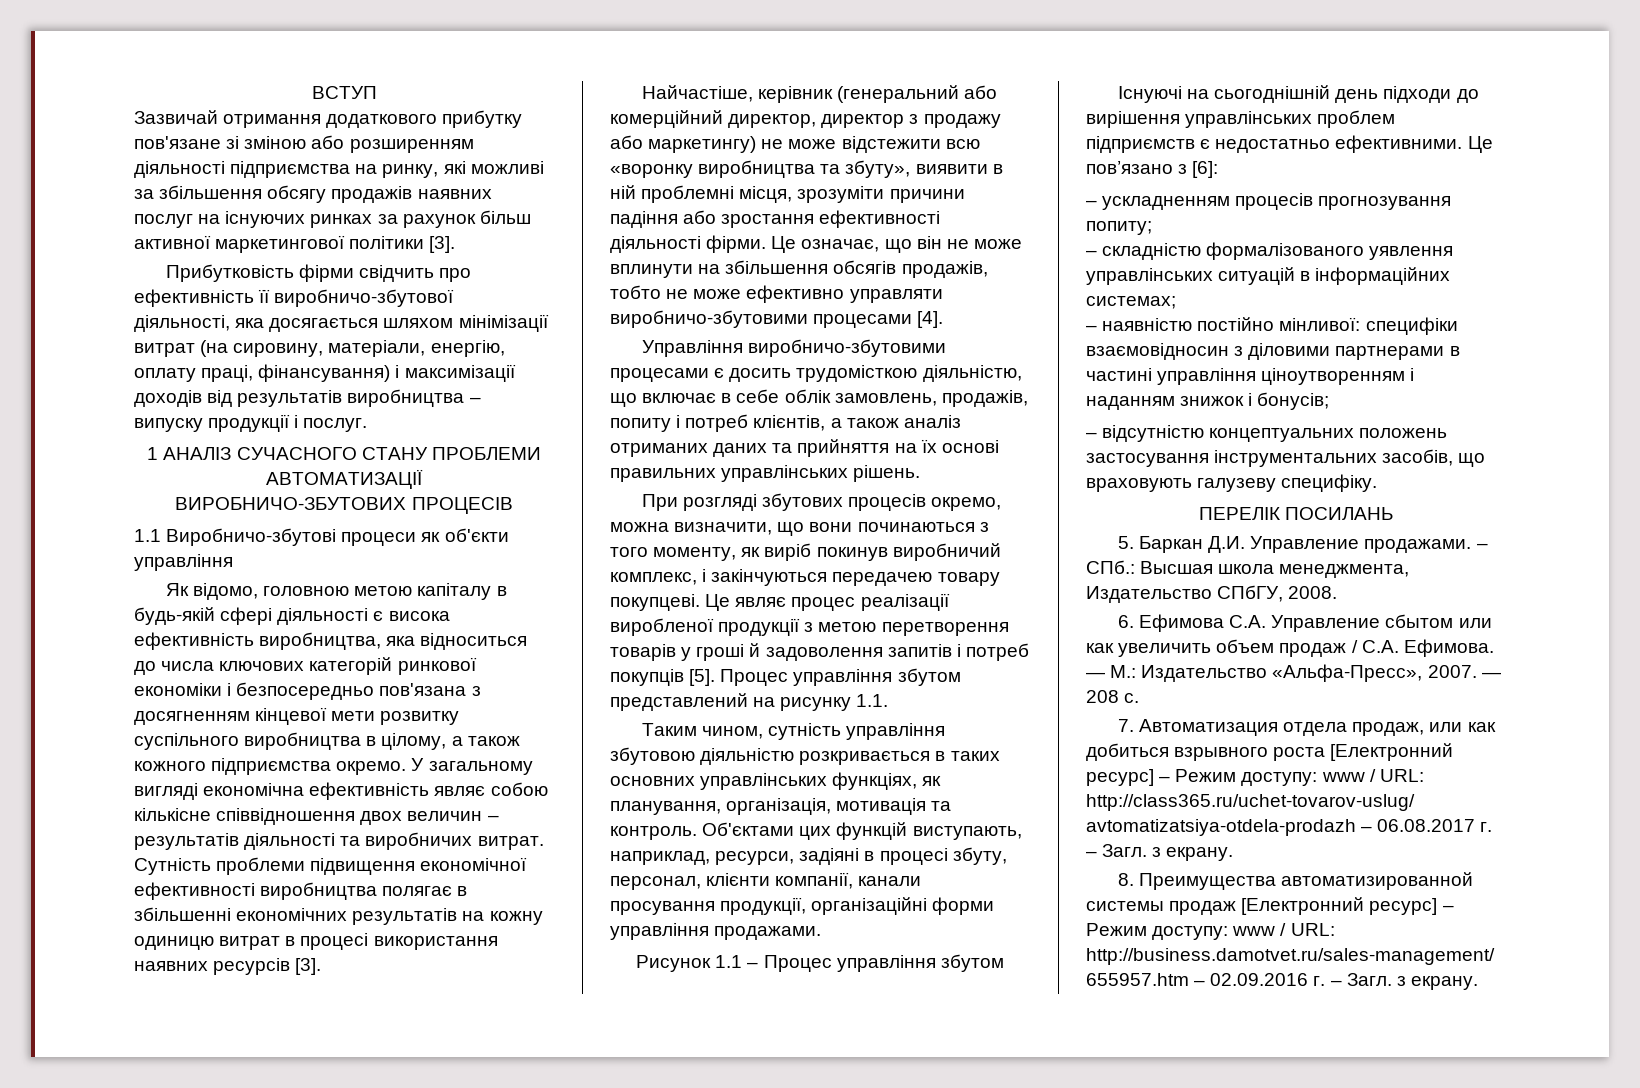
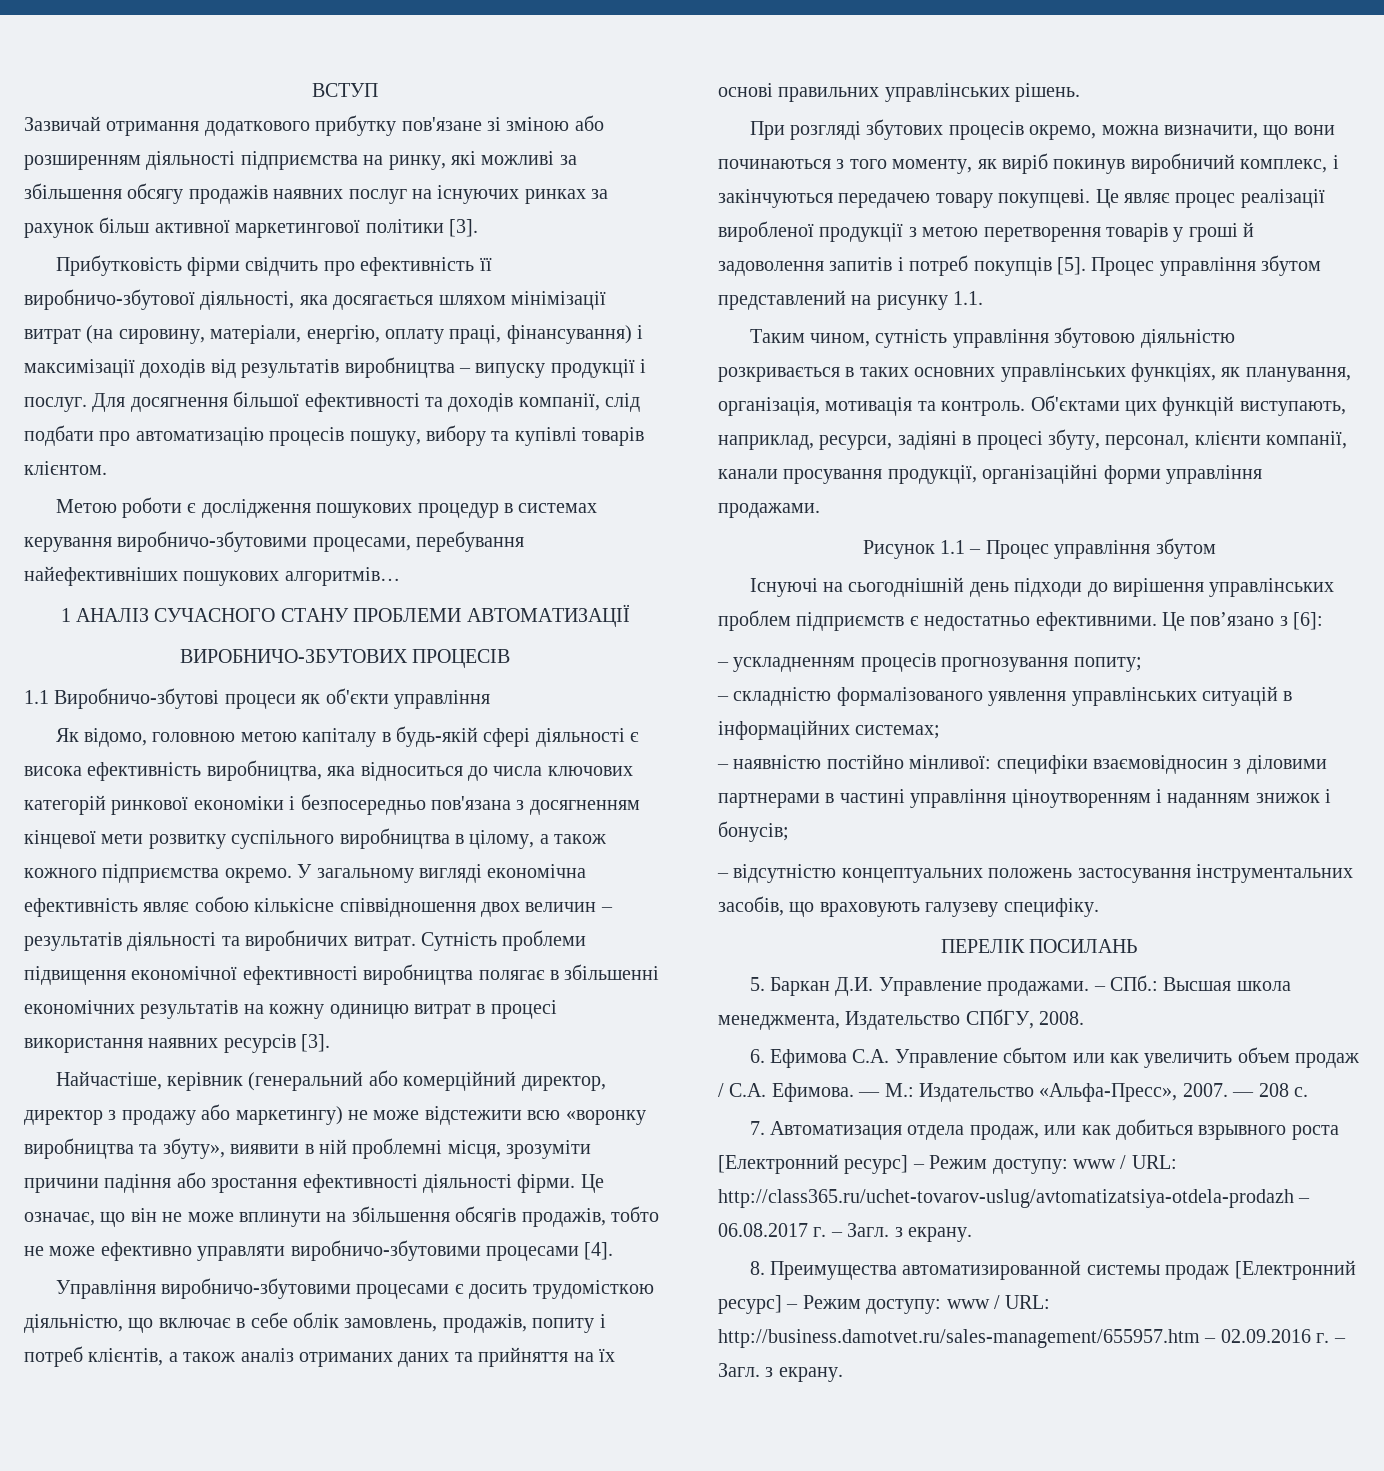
(368, 425) none -> [92,391,641,412] [24,425,645,446] [24,461,107,475] [55,497,598,518] [24,531,525,552] [24,566,400,586] Для досягнення більшої ефективності та доходів компанії, слід подбати про автоматизацію процесів пошуку, вибору та купівлі товарів клієнтом. // Метою роботи є дослідження пошукових процедур в системах керування виробничо-збутовими процесами, перебування найефективніших пошукових алгоритмів…

